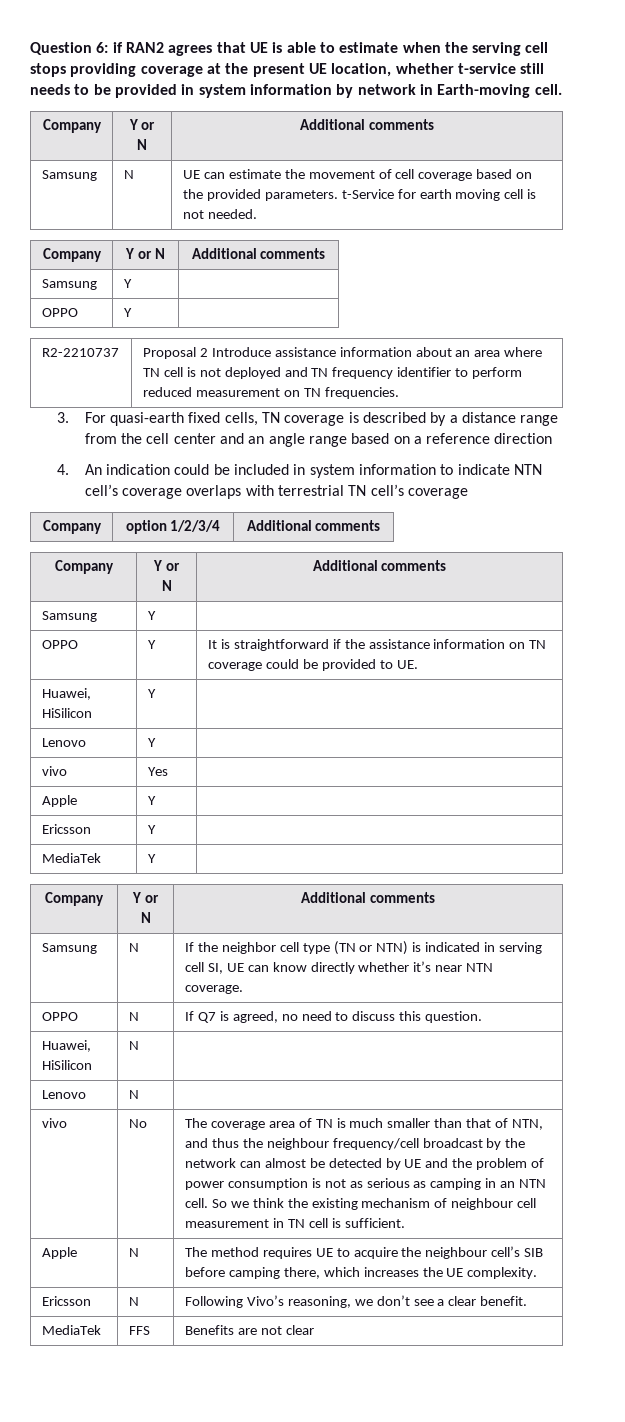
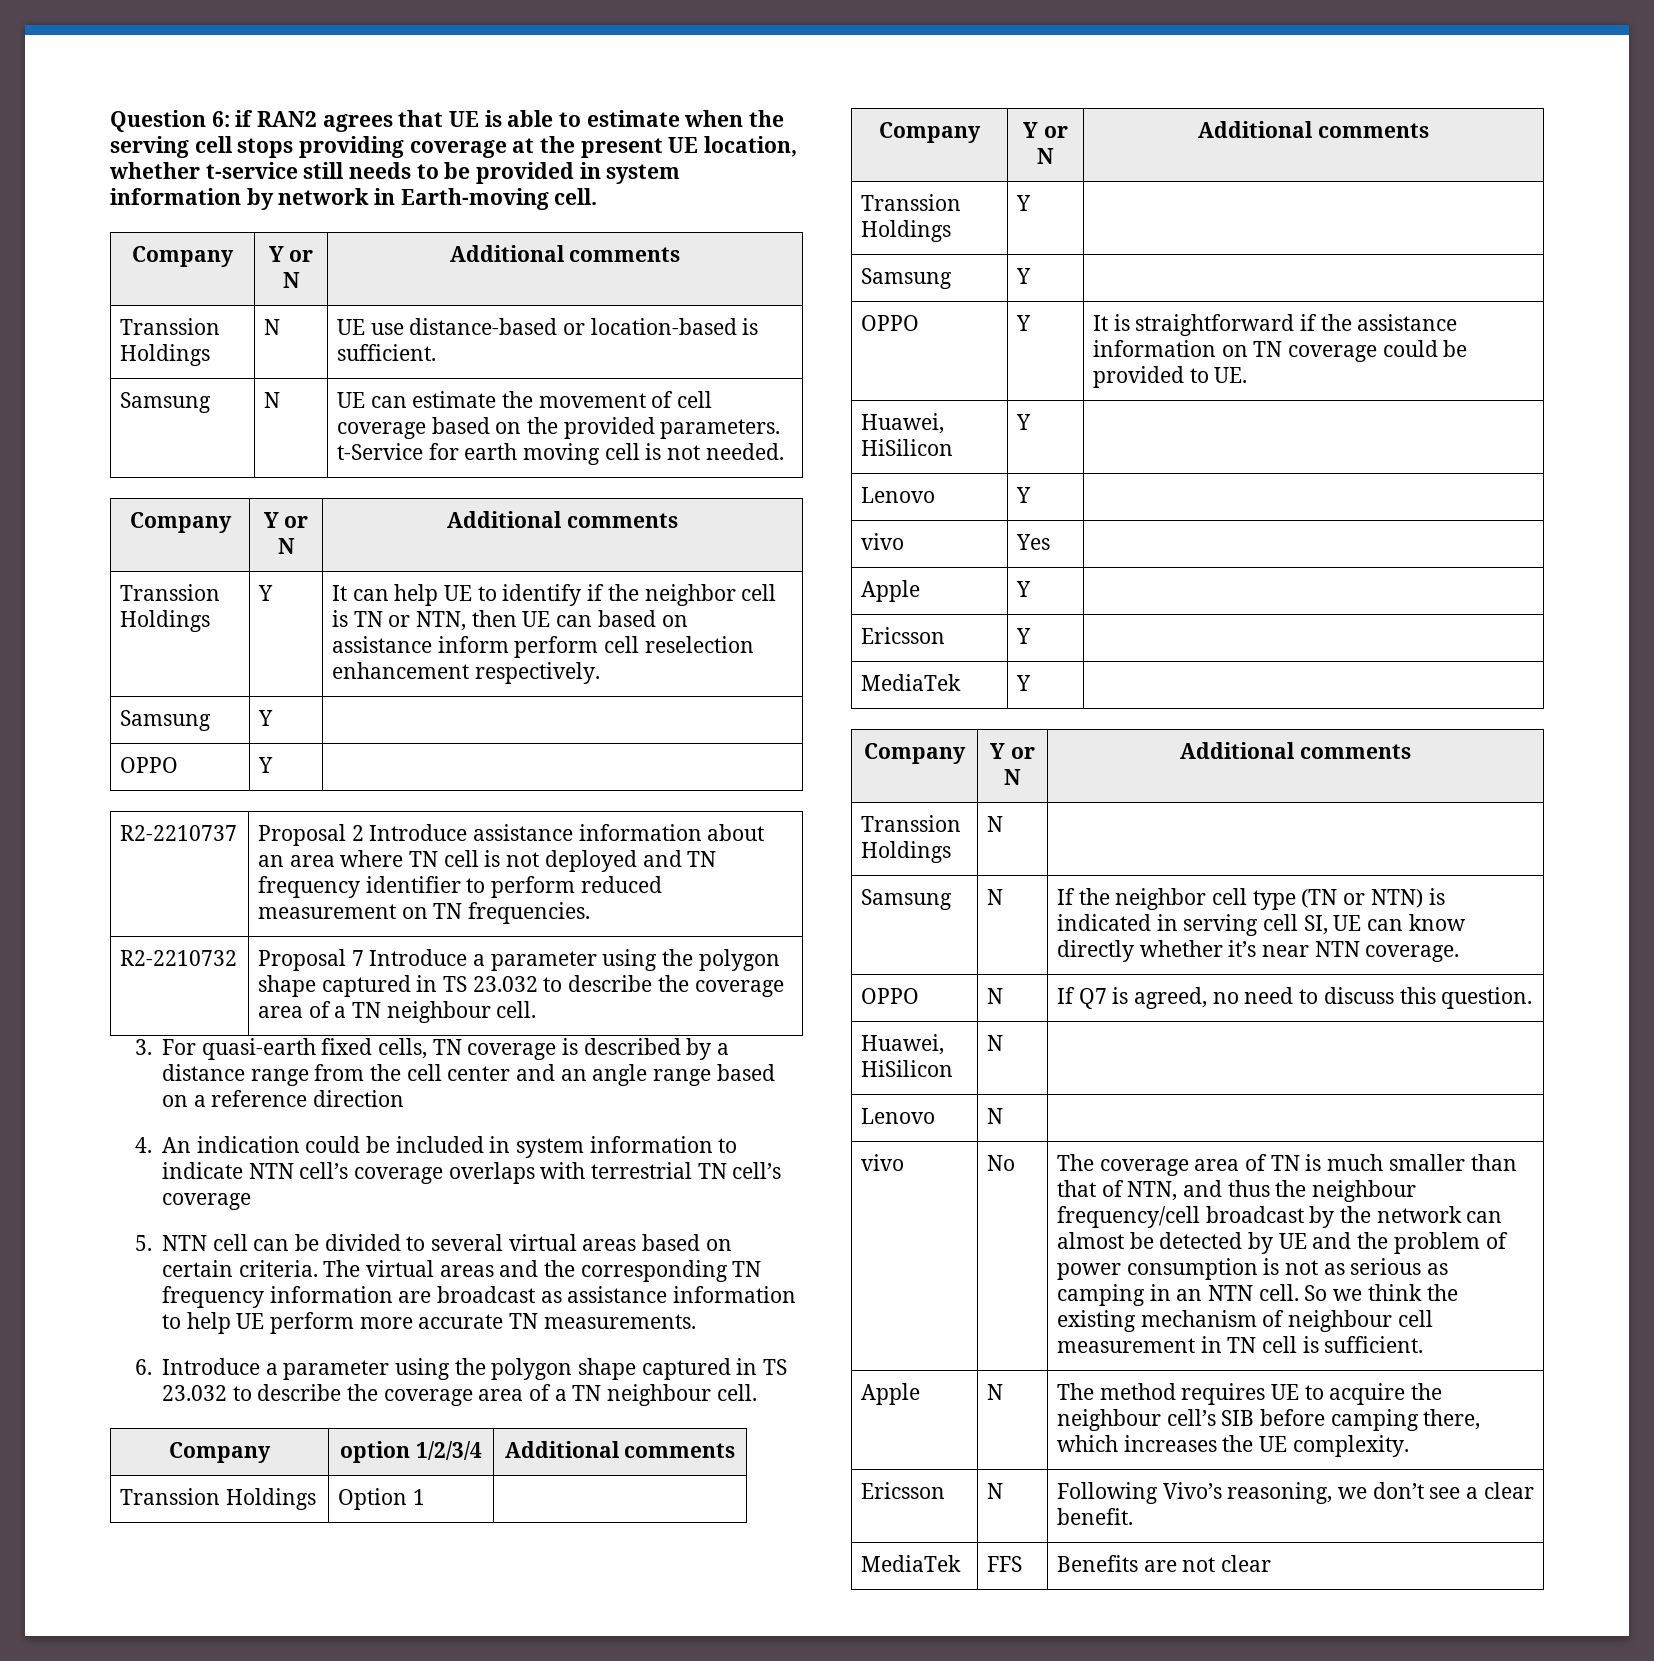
(434, 124) none -> [120,318,221,335] [120,344,211,366] [264,319,281,335] [337,318,759,335] [337,344,437,361] // Transsion Holdings | N | UE use distance-based or location-based is sufficient.
(326, 253) none -> [120,584,221,601] [120,610,211,632] [258,585,274,601] [332,584,777,606] [332,610,688,631] [332,636,754,658] [332,662,600,684] // Transsion Holdings | Y | It can help UE to identify if the neighbor cell is TN or NTN, then UE can based on assistance inform perform cell reselection enhancement respectively.
(399, 393) none -> [120,950,238,966] [258,949,780,971] [258,975,784,997] [258,1001,537,1023] // R2-2210732 | Proposal 7 Introduce a parameter using the polygon shape captured in TS 23.032 to describe the coverage area of a TN neighbour cell.
(468, 493) none -> [134,1234,732,1251] [162,1260,762,1282] [162,1286,797,1308] [162,1312,696,1334] [134,1358,788,1380] [162,1384,757,1406] // 5. NTN cell can be divided to several virtual areas based on certain criteria. The virtual areas and the corresponding TN frequency information are broadcast as assistance information to help UE perform more accurate TN measurements. // 6. Introduce a parameter using the polygon shape captured in TS 23.032 to describe the coverage area of a TN neighbour cell.
[54,560,114,574] [153,560,180,571] [161,580,172,591] [312,560,447,571] // Company | Y or N | Additional comments -> [120,1488,316,1510] [338,1488,425,1510] [879,122,981,143] [1023,122,1068,138] [1037,148,1054,164] [1198,121,1429,138] [861,194,962,211] [861,220,952,242] [1016,195,1032,211] // Transsion Holdings | Option 1 | // Company | Y or N | Additional comments // Transsion Holdings | Y |
(435, 897) none -> [861,815,962,832] [861,841,952,863] [987,816,1004,832] // Transsion Holdings | N |

